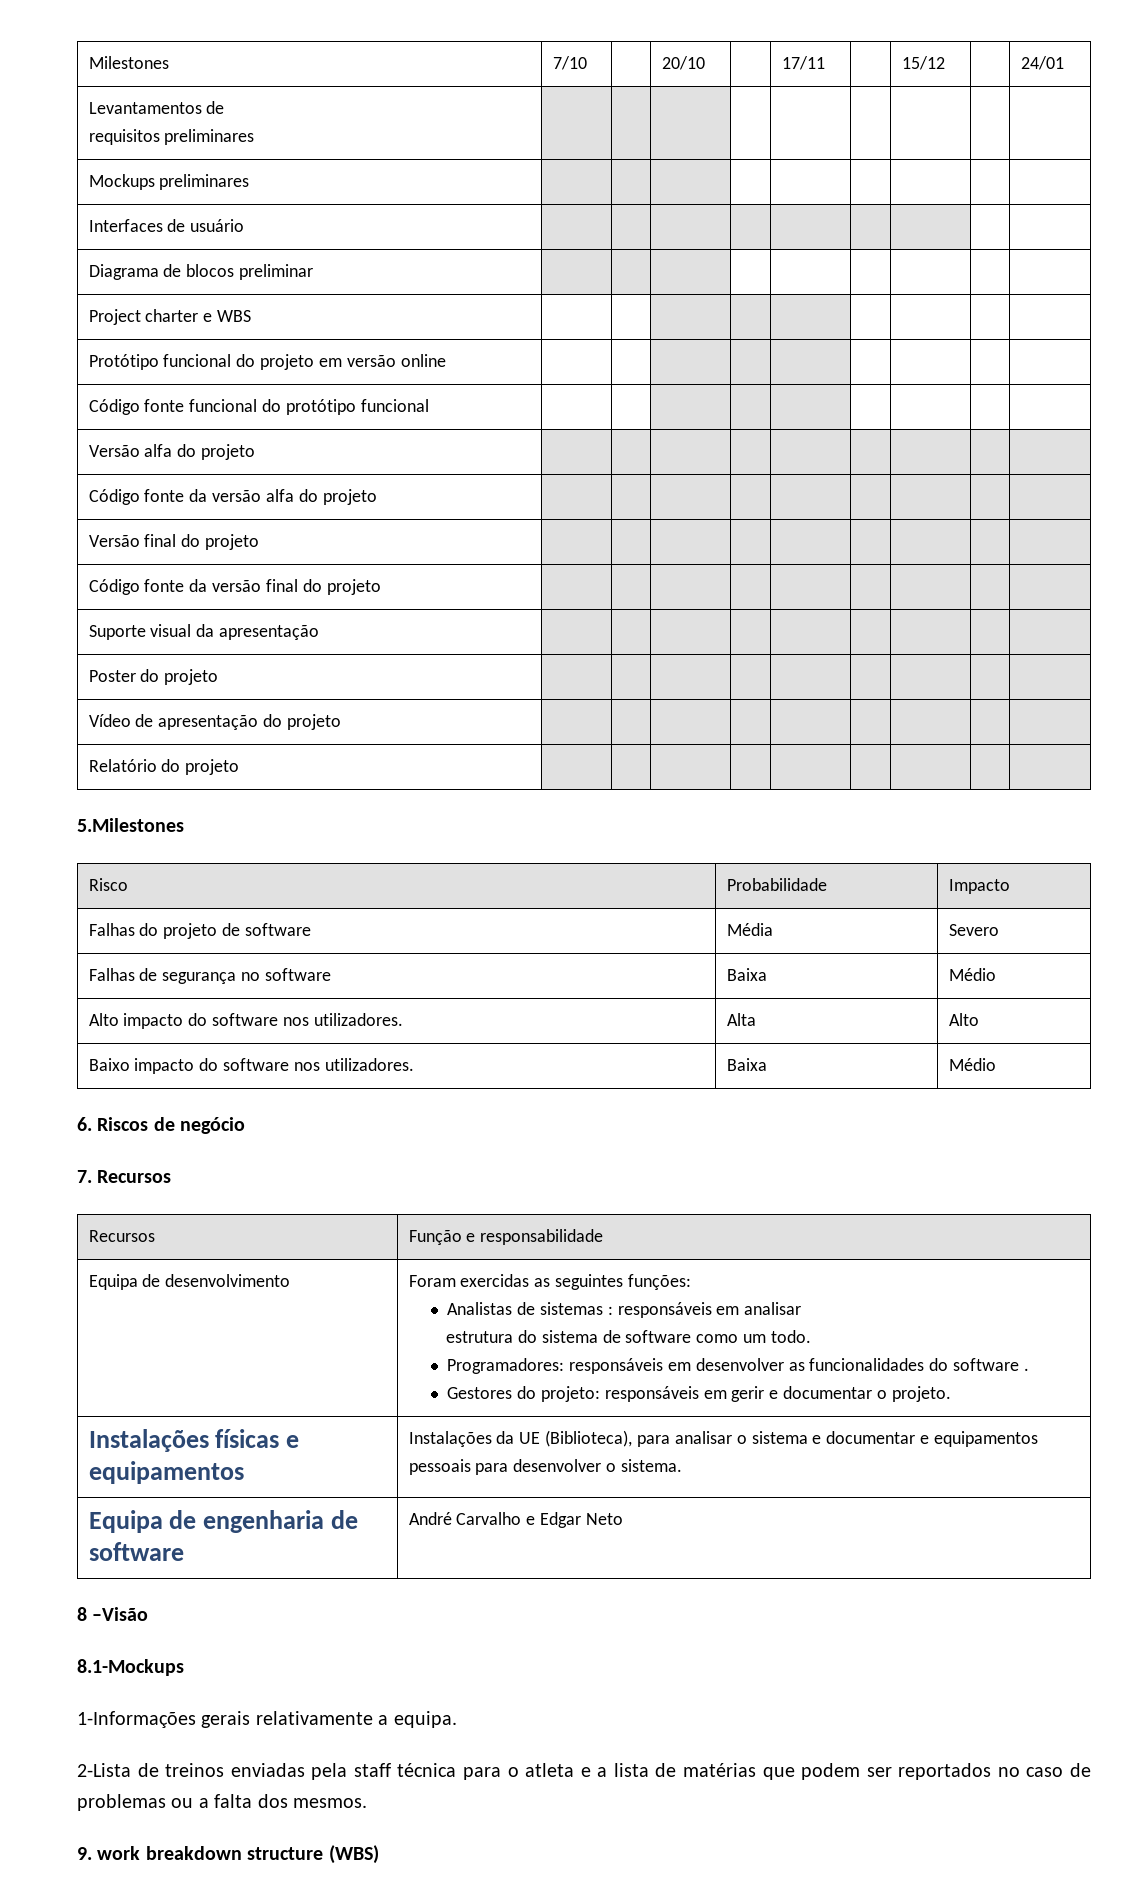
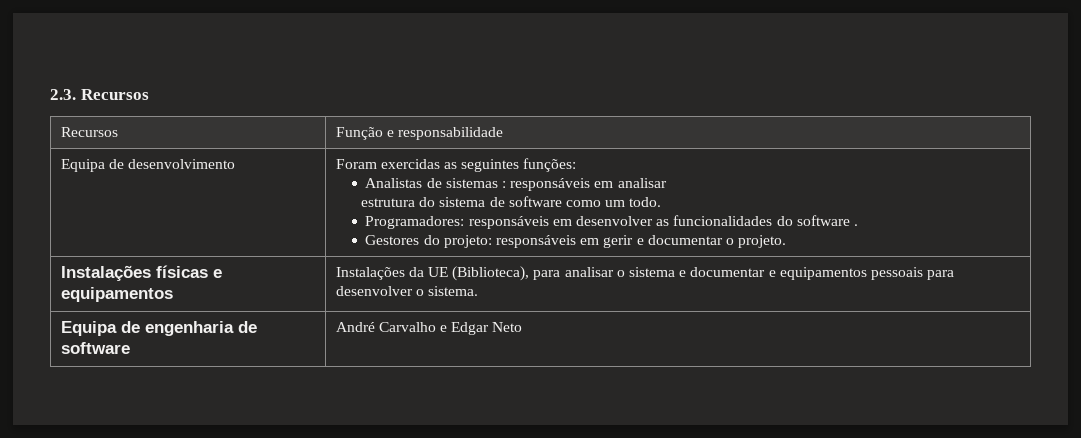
[88,56,169,69] [552,56,587,70] [661,56,705,70] [781,56,825,70] [901,56,945,70] [1020,56,1064,70] [88,101,225,114] [88,129,255,145] [88,174,250,190] [88,219,245,232] [88,264,314,280] [88,309,252,325] [88,354,446,370] [88,399,429,415] [88,444,256,460] [88,489,377,505] [88,534,260,550] [88,579,381,595] [88,624,320,640] [88,669,219,685] [88,714,342,730] [88,759,240,775] [77,818,184,832] [88,878,128,891] [726,878,827,891] [948,879,1010,894] [88,923,312,939] [726,923,773,936] [948,924,999,936] [88,968,332,984] [726,968,767,981] [948,968,996,981] [88,1013,403,1029] [726,1013,756,1026] [948,1013,979,1026] [88,1058,414,1074] [726,1058,767,1071] [948,1058,996,1071] [77,1117,246,1134] [77,1170,92,1183] Milestones | 7/10 | | 20/10 | | 17/11 | | 15/12 | | 24/01 // Levantamentos de // requisitos preliminares | | | | | | | | | // Mockups preliminares | | | | | | | | | // Interfaces de usuário | | | | | | | | | // Diagrama de blocos preliminar | | | | | | | | | // Project charter e WBS | | | | | | | | | // Protótipo funcional do projeto em versão online | | | | | | | | | // Código fonte funcional do protótipo funcional | | | | | | | | | // Versão alfa do projeto | | | | | | | | | // Código fonte da versão alfa do projeto | | | | | | | | | // Versão final do projeto | | | | | | | | | // Código fonte da versão final do projeto | | | | | | | | | // Suporte visual da apresentação | | | | | | | | | // Poster do projeto | | | | | | | | | // Vídeo de apresentação do projeto | | | | | | | | | // Relatório do projeto | | | | | | | | | // 5.Milestones // Risco | Probabilidade | Impacto // Falhas do projeto de software | Média | Severo // Falhas de segurança no software | Baixa | Médio // Alto impacto do software nos utilizadores. | Alta | Alto // Baixo impacto do software nos utilizadores. | Baixa | Médio // 6. Riscos de negócio // 7. -> [50,89,76,100] 2.3.
[77,1607,149,1621] [77,1659,184,1676] [77,1711,457,1728] [77,1763,1091,1780] [77,1794,367,1811] [77,1845,379,1864] // 8 –Visão // 8.1-Mockups // 1-Informações gerais relativamente a equipa. // 2-Lista de treinos enviadas pela staff técnica para o atleta e a lista de matérias que podem ser reportados no caso de problemas ou a falta dos mesmos. // 9. work breakdown structure (WBS) -> (523, 327) none

